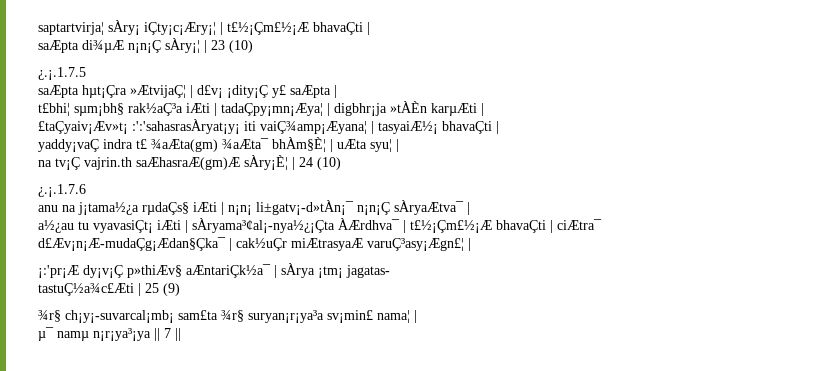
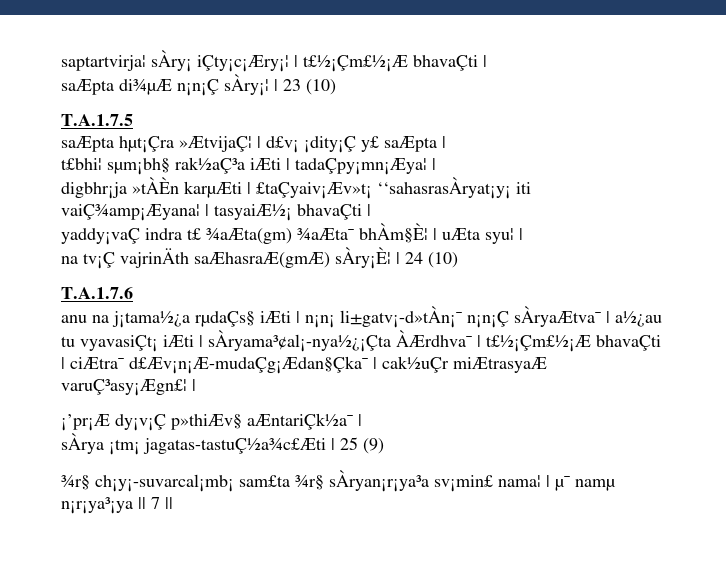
[38,67,86,80] ¿.¡.1.7.5 -> [61,114,133,126] T.A.1.7.5
(330, 109) none -> (436, 164) //
[38,119,240,134] // £taÇyaiv¡Æv»t¡ :':'sahasrasÀryat¡y¡ -> [256,177,511,199] £taÇyaiv¡Æv»t¡ ‘‘sahasrasÀryat¡y¡
[84,157,240,170] vajrin.th saÆhasraÆ(gm)Æ -> [120,248,330,268] vajrinÄth saÆhasraÆ(gmÆ)
[38,184,86,197] ¿.¡.1.7.6 -> [61,287,133,299] T.A.1.7.6
(470, 208) // -> (610, 317) none
[38,265,79,278] ¡:'pr¡Æ -> [61,414,110,431] ¡’pr¡Æ
(277, 271) none -> (362, 420) //
[346,265,390,278] [38,283,134,296] jagatas- // tastuÇ½a¾c£Æti -> [143,438,326,454] jagatas-tastuÇ½a¾c£Æti
[248,310,324,323] suryan¡r¡ya³a -> [329,470,429,492] sÀryan¡r¡ya³a
(417, 316) // -> (550, 481) none

